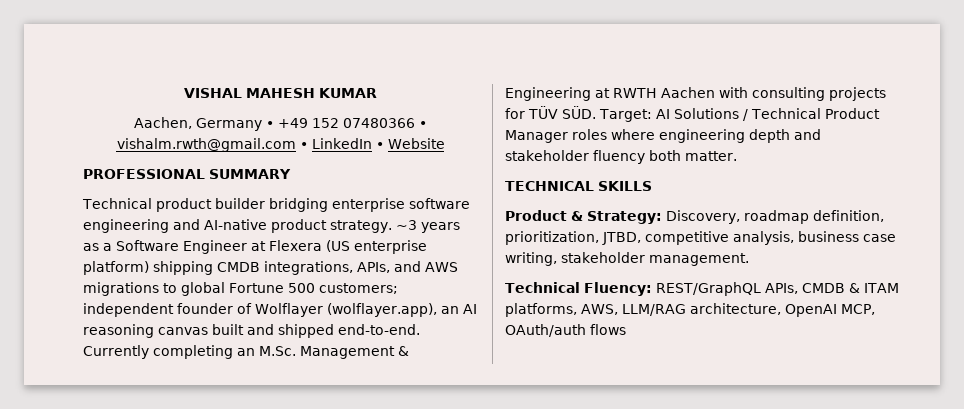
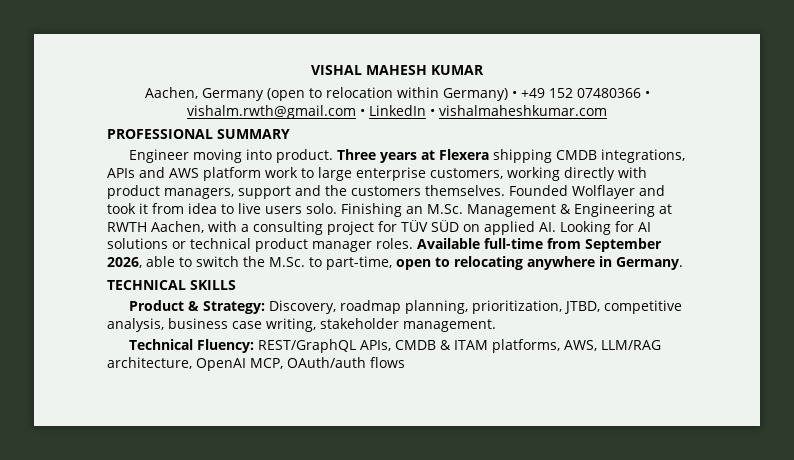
(262, 124) none -> [266,87,508,101] (open to relocation within Germany)
[387,138,445,149] Website -> [439,105,607,116] vishalmaheshkumar.com
[82,198,470,212] [83,219,460,233] [83,240,427,254] [83,261,149,275] Technical product builder bridging enterprise software engineering and AI-native product strategy. ~3 years as a Software Engineer at Flexera (US enterprise platform) -> [129,149,490,163] Engineer moving into product. Three years at Flexera
[357,262,390,273] APIs, -> [107,168,135,178] APIs
[83,282,398,296] [83,303,477,317] [83,324,420,338] [83,345,233,359] migrations to global Fortune 500 customers; independent founder of Wolflayer (wolflayer.app), an AI reasoning canvas built and shipped end-to-end. Currently completing -> [203,167,647,181] [107,185,665,199] [107,203,402,217] platform work to large enterprise customers, working directly with product managers, support and the customers themselves. Founded Wolflayer and took it from idea to live users solo. Finishing
[661,87,886,101] [505,106,880,122] [505,129,821,143] [505,150,737,164] Aachen with consulting projects for TÜV SÜD. Target: AI Solutions / Technical Product Manager roles where engineering depth and stakeholder fluency both matter. -> [151,220,651,235] [107,238,662,252] [107,256,683,270] Aachen, with a consulting project for TÜV SÜD on applied AI. Looking for AI solutions or technical product manager roles. Available full-time from September 2026, able to switch the M.Sc. to part-time, open to relocating anywhere in Germany.
[813,210,884,222] definition, -> [405,300,469,314] planning,

